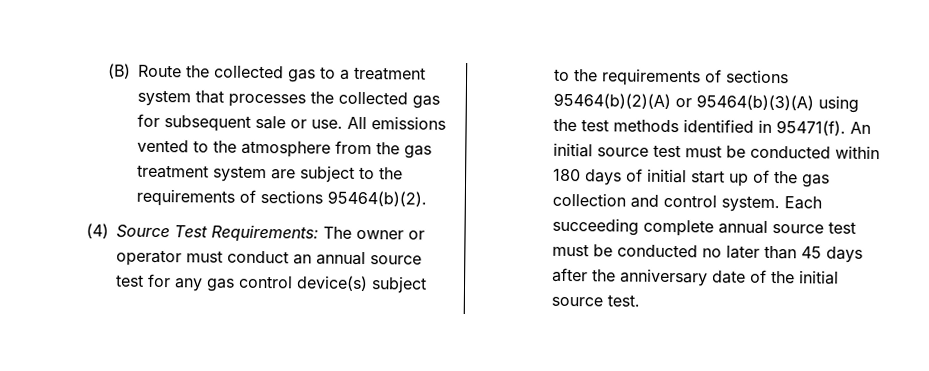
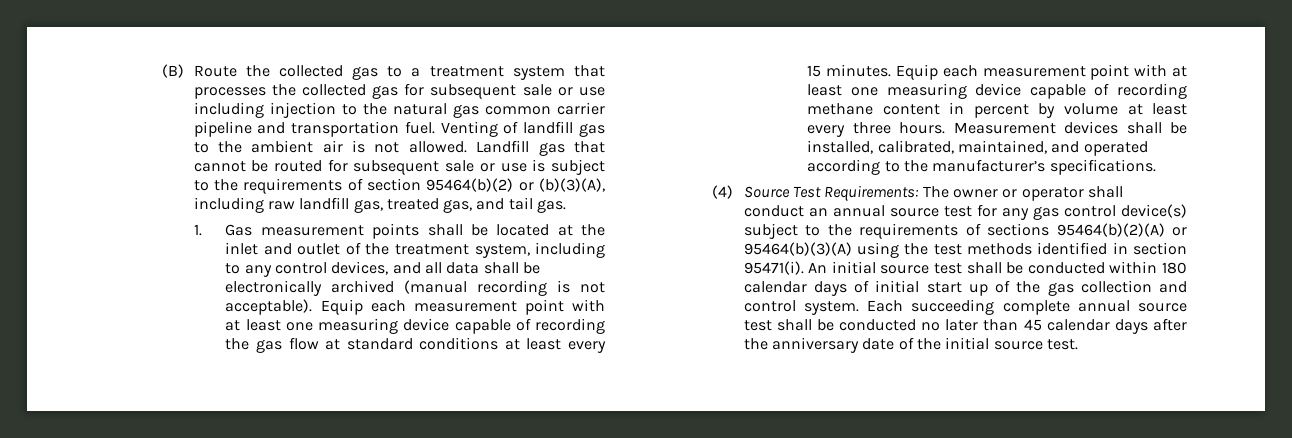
[310,116,446,130] [136,139,432,159] [136,164,403,183] [135,188,427,207] use. All emissions vented to the atmosphere from the gas treatment system are subject to the requirements of sections 95464(b)(2). -> [579,87,606,96] [193,102,605,118] [193,121,605,137] [193,140,605,156] [193,159,605,175] [193,178,605,194] [193,197,567,213] [193,223,606,239] [225,242,605,258] [225,261,541,277] [225,280,605,296] [225,299,605,315] [225,318,605,334] [225,337,606,353] [807,64,1187,80] [807,83,1187,99] [807,102,1187,118] [807,121,1187,137] [807,140,1148,156] [807,159,1156,175] use including injection to the natural gas common carrier pipeline and transportation fuel. Venting of landfill gas to the ambient air is not allowed. Landfill gas that cannot be routed for subsequent sale or use is subject to the requirements of section 95464(b)(2) or (b)(3)(A), including raw landfill gas, treated gas, and tail gas. // 1. Gas measurement points shall be located at the inlet and outlet of the treatment system, including to any control devices, and all data shall be electronically archived (manual recording is not acceptable). Equip each measurement point with at least one measuring device capable of recording the gas flow at standard conditions at least every 15 minutes. Equip each measurement point with at least one measuring device capable of recording methane content in percent by volume at least every three hours. Measurement devices shall be installed, calibrated, maintained, and operated according to the manufacturer’s specifications.
[186,250,224,263] must -> [1087,186,1123,198] shall
[776,120,847,136] 95471(f). -> [1133,242,1187,255] [743,261,804,275] section 95471(i).
[685,145,723,158] must -> [966,262,1002,274] shall
(582, 175) none -> [743,281,807,293] calendar
[552,243,590,257] must -> [776,319,812,331] shall
(823, 252) none -> [1046,319,1110,331] calendar

